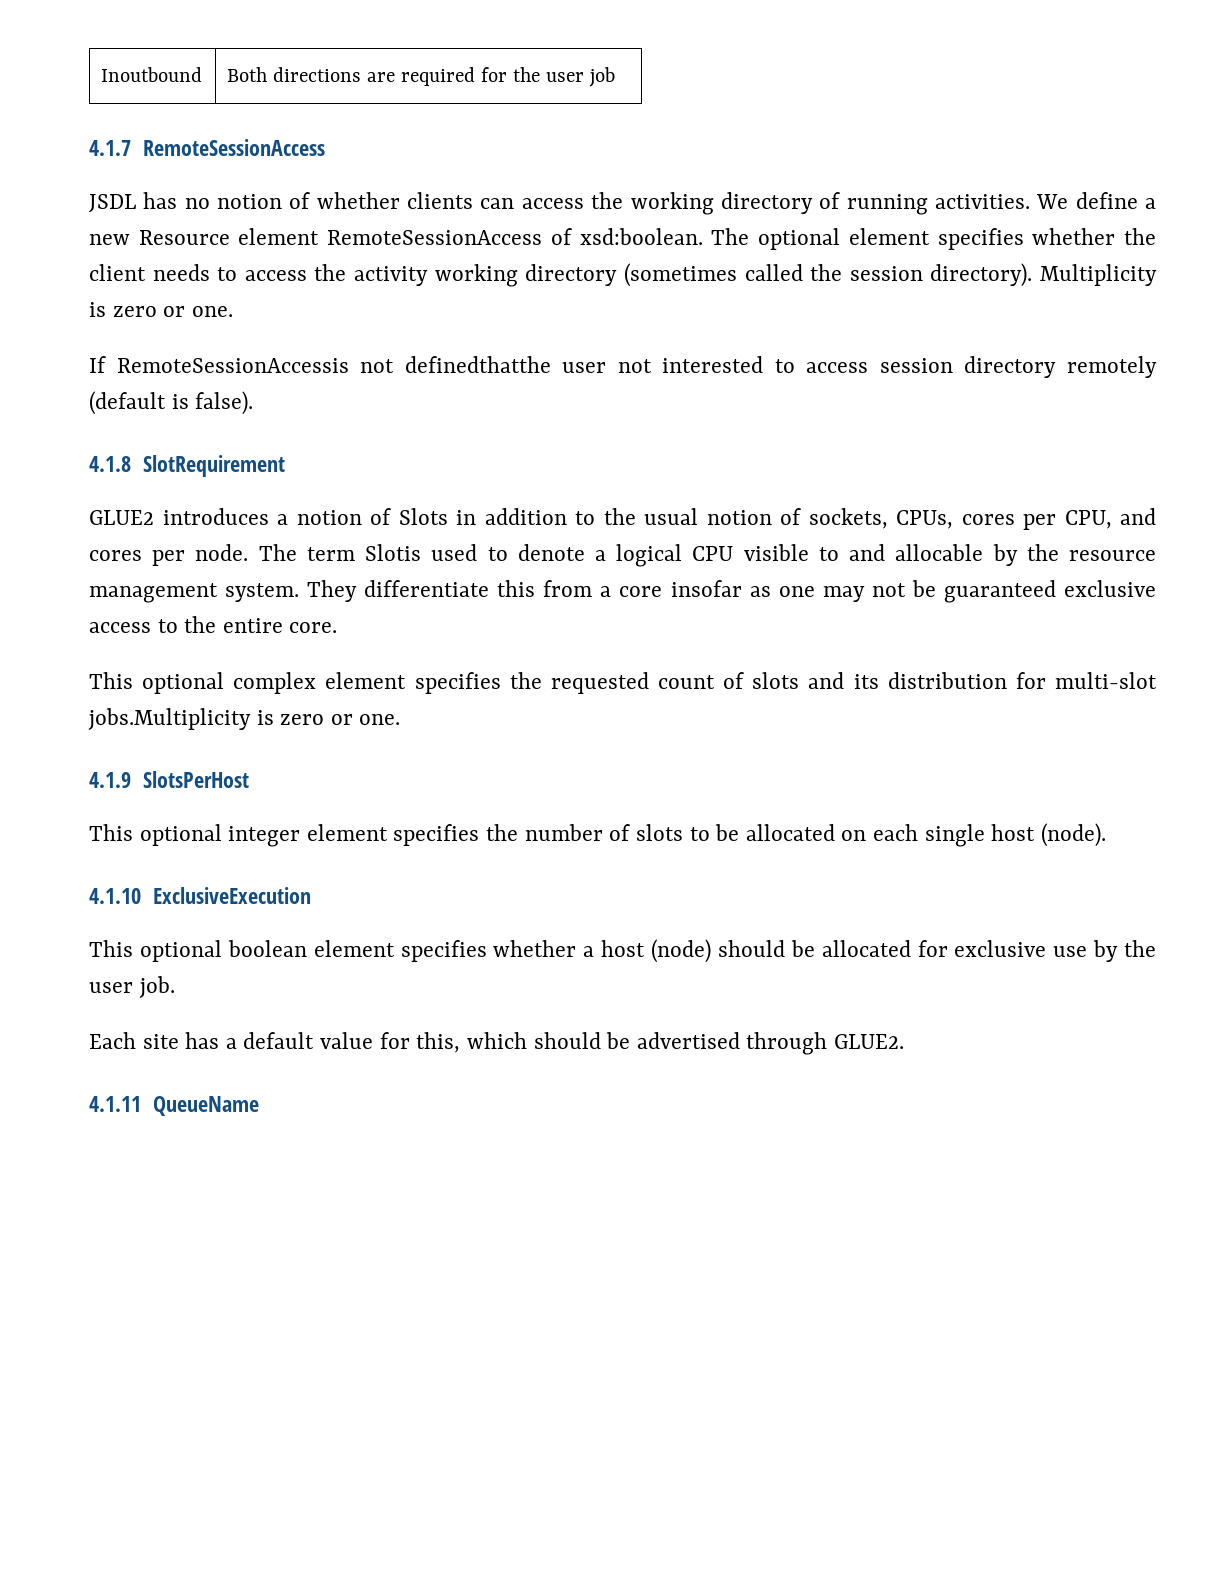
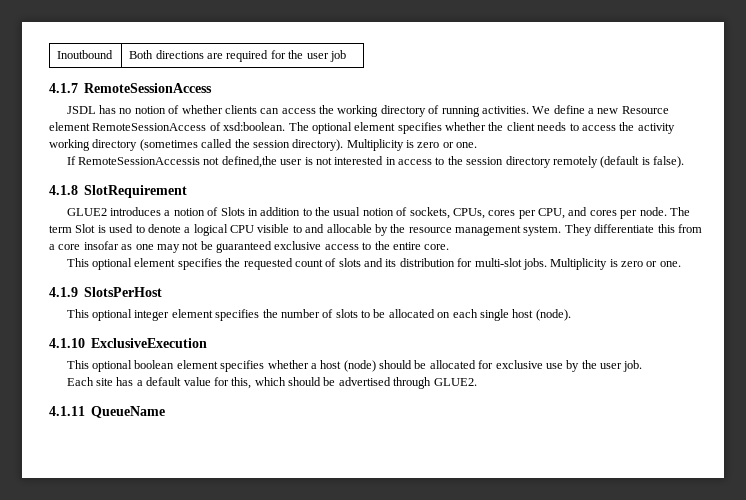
[404,356,869,373] definedthatthe user not interested to access -> [221,156,463,168] defined,the user is not interested in access to the
[365,544,422,561] Slotis -> [75,224,106,233] Slot is
[233,672,317,694] complex -> (133, 264) none
[88,708,251,730] jobs.Multiplicity -> [522,258,608,270] jobs. Multiplicity

